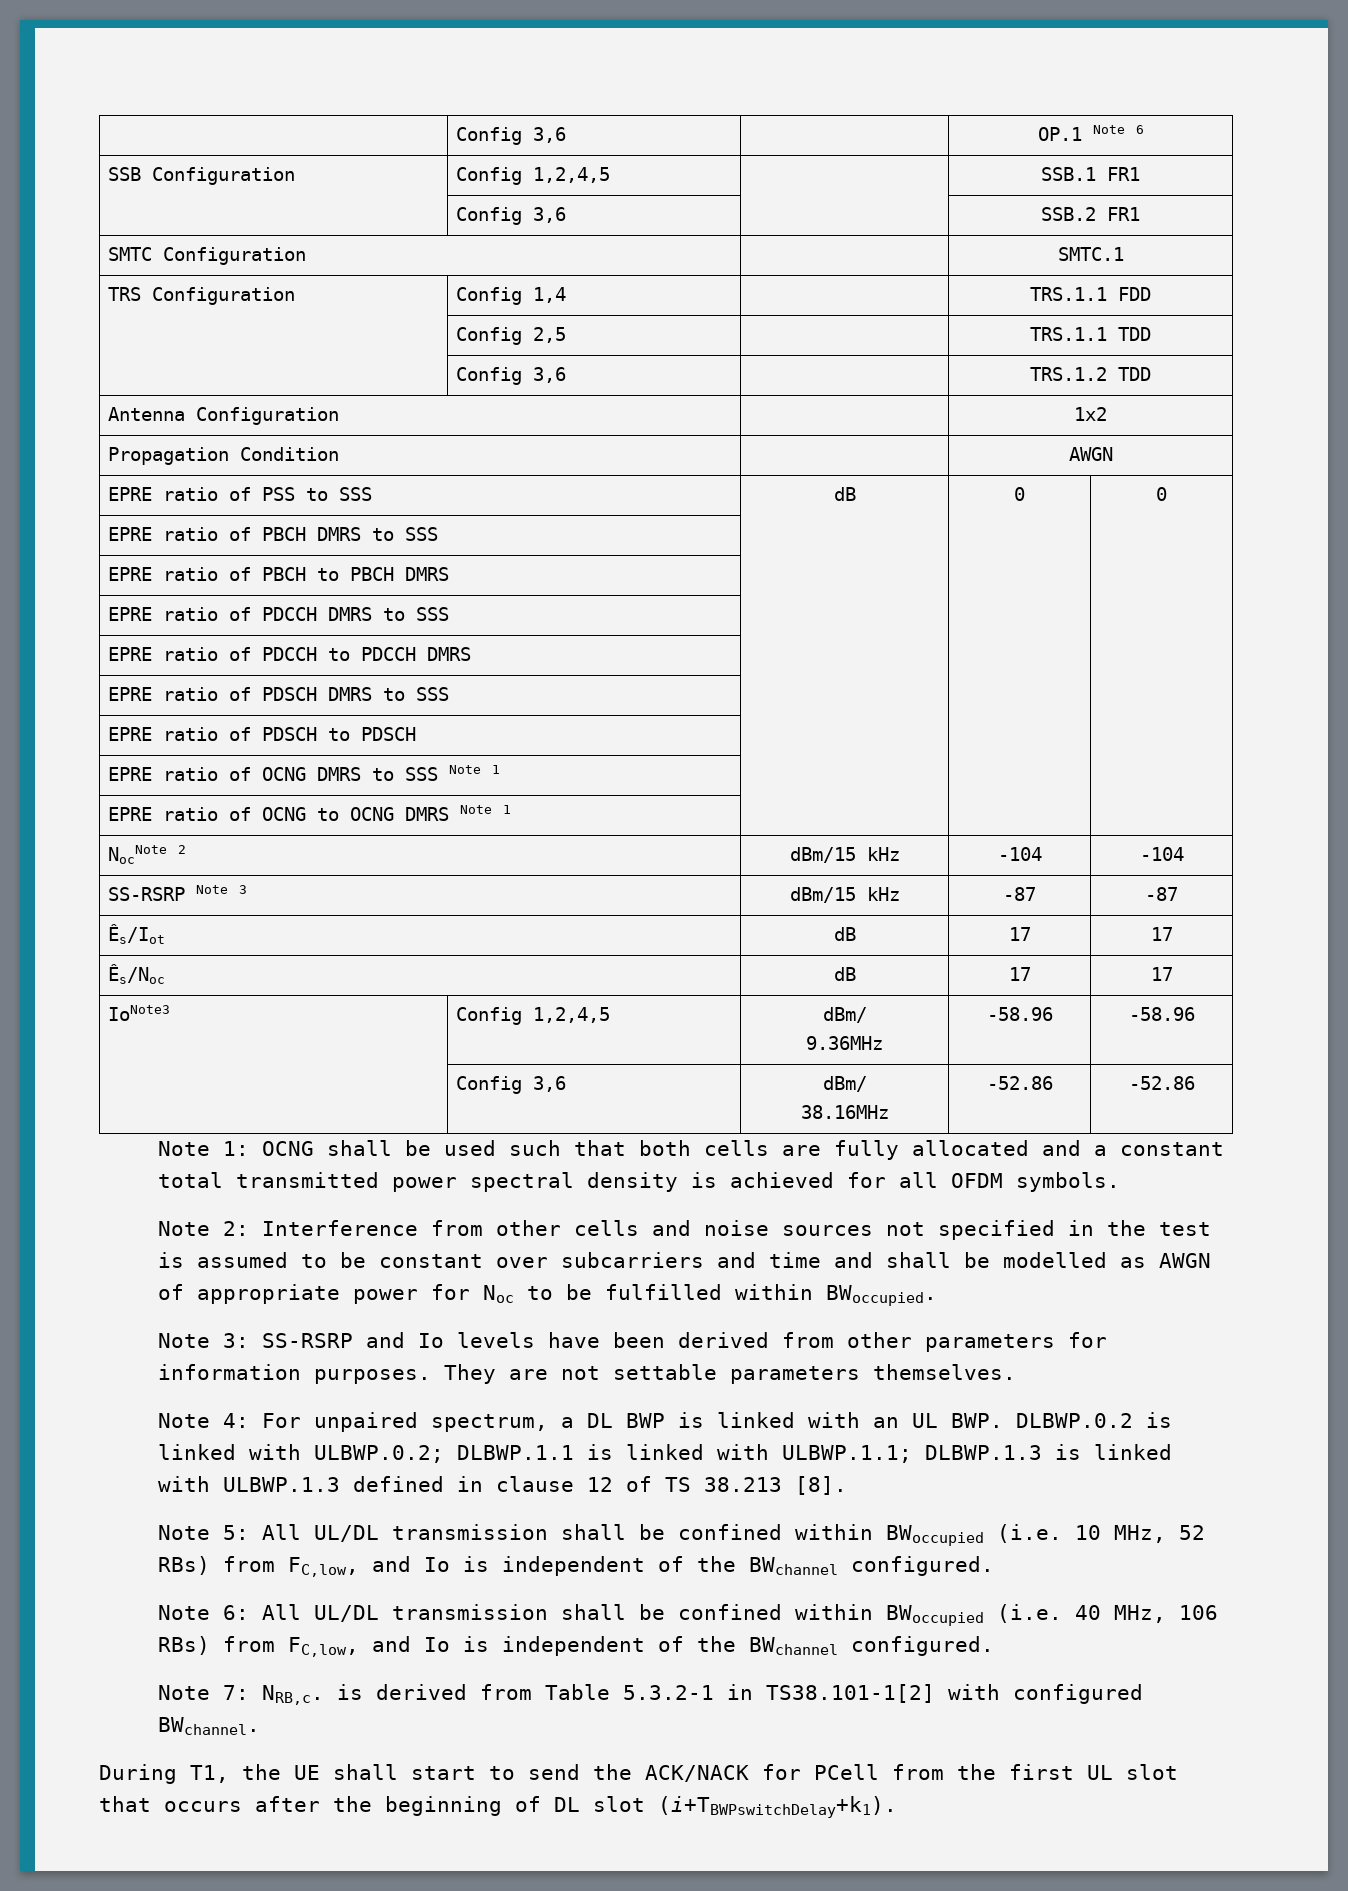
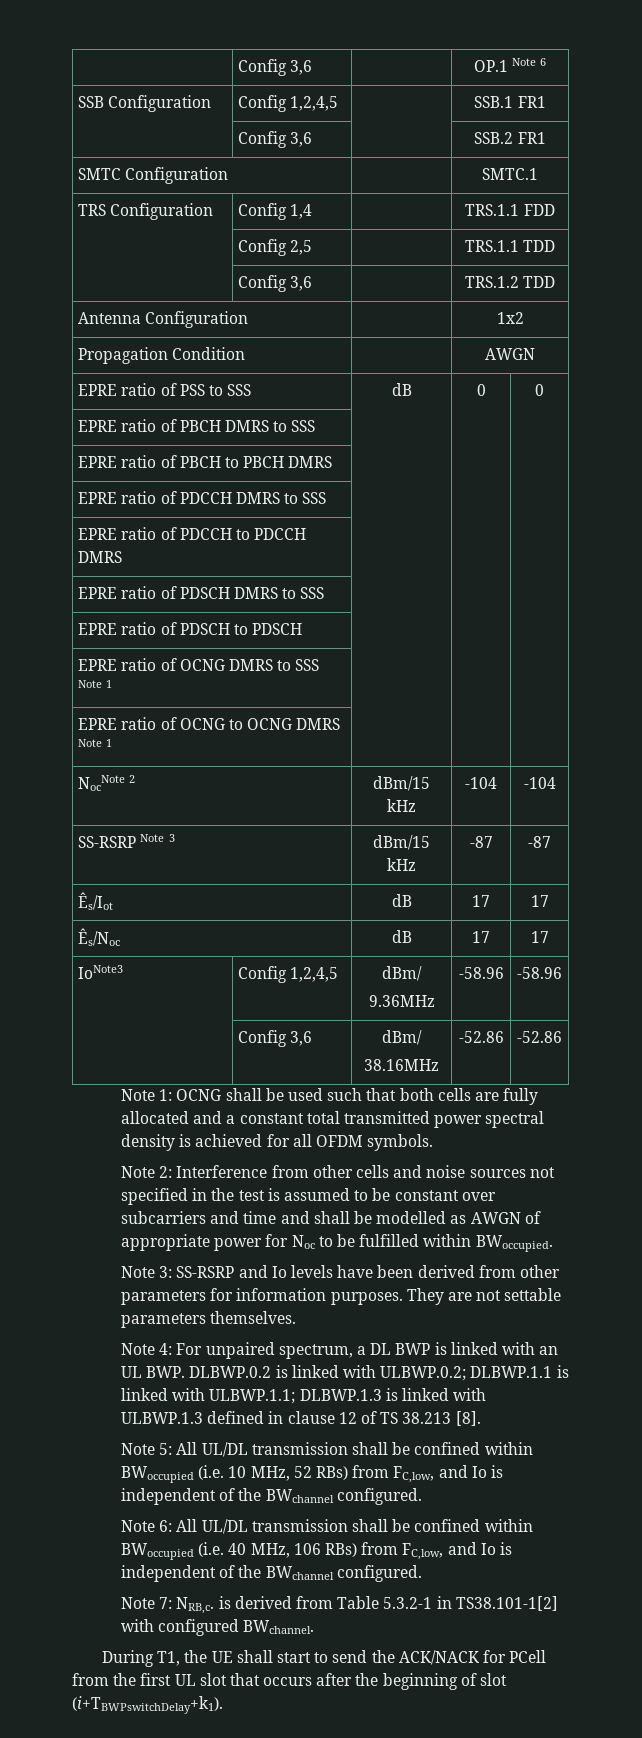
[554,1797,580,1812] DL -> (477, 1679) none

